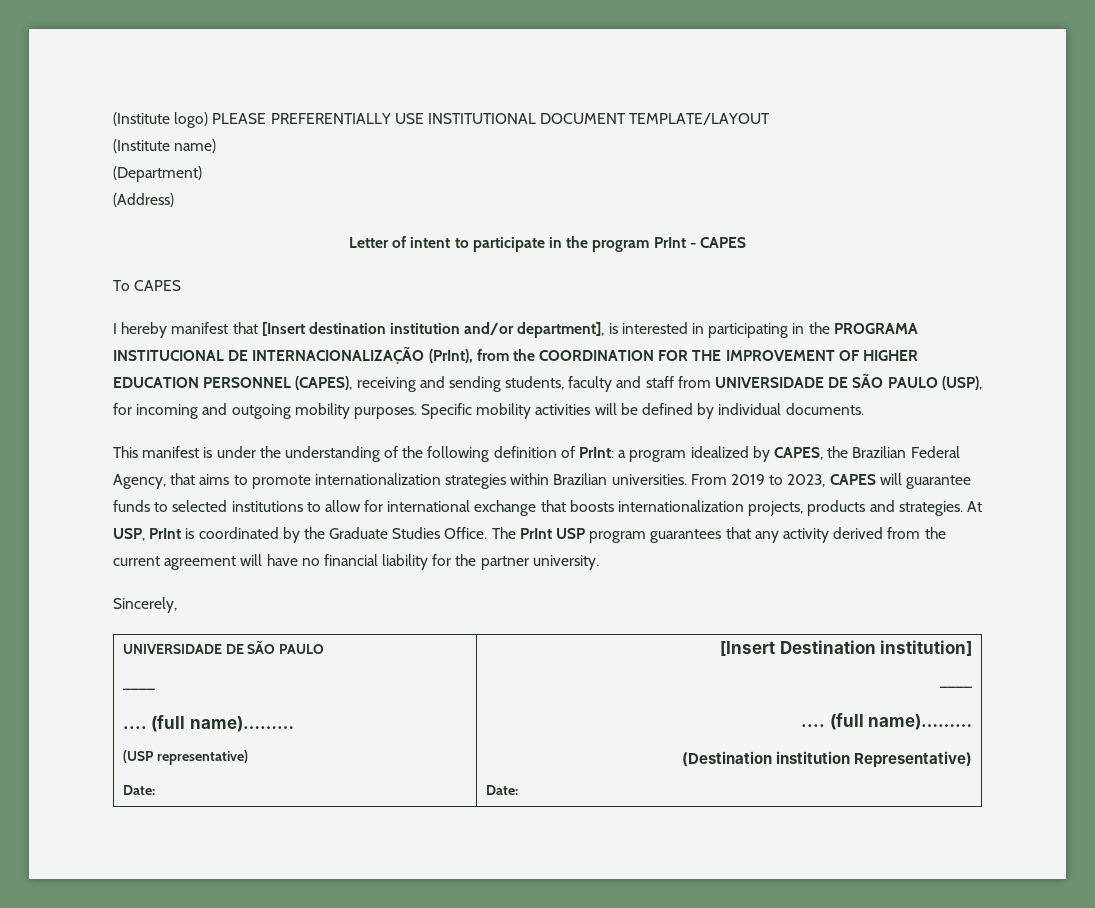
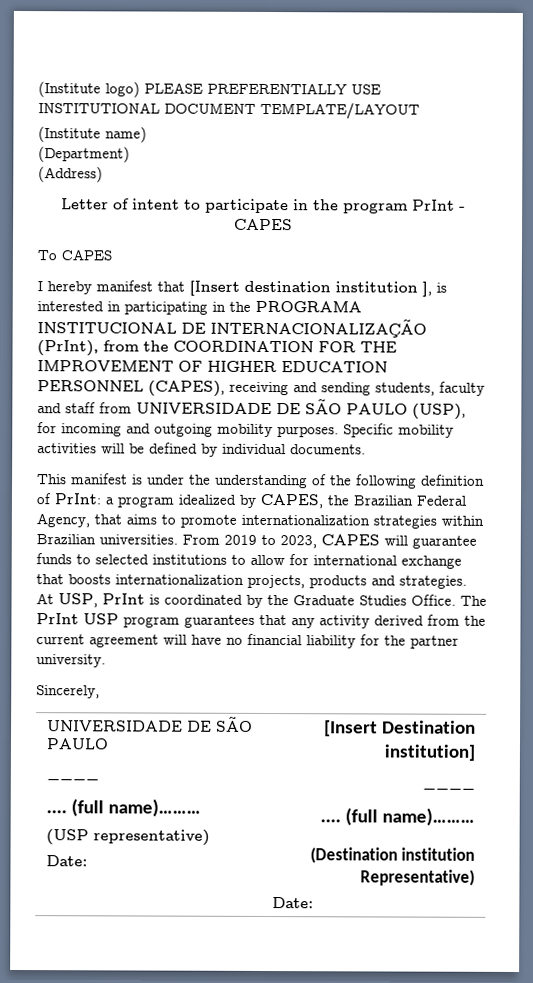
[464,322,605,338] and/or department], -> [422,281,432,297] ],

